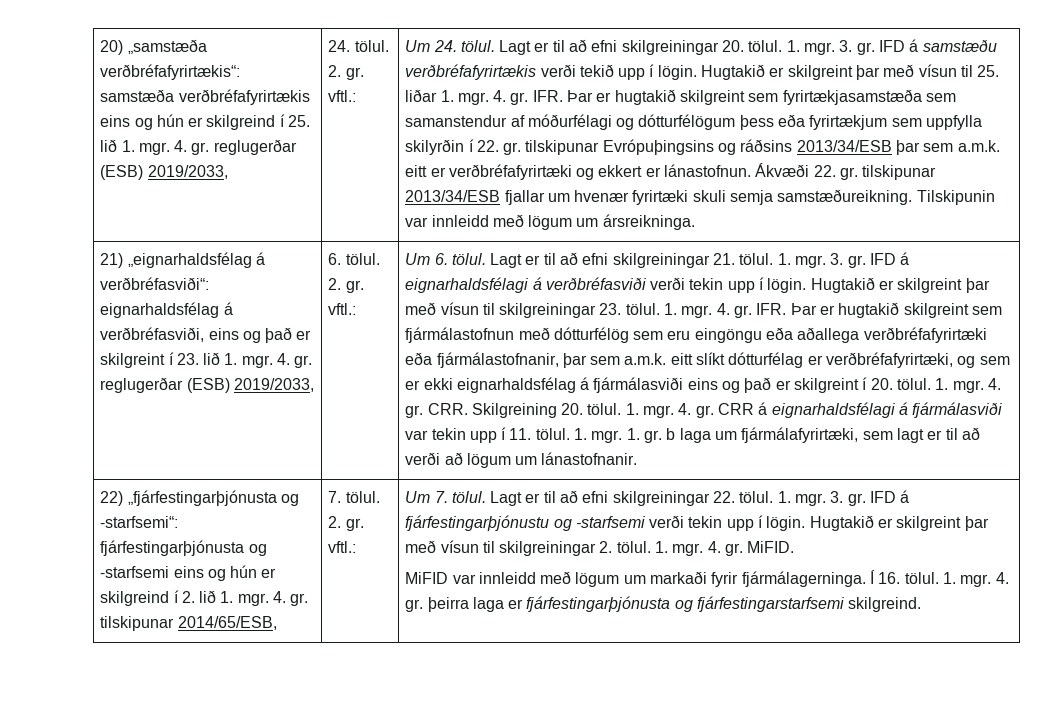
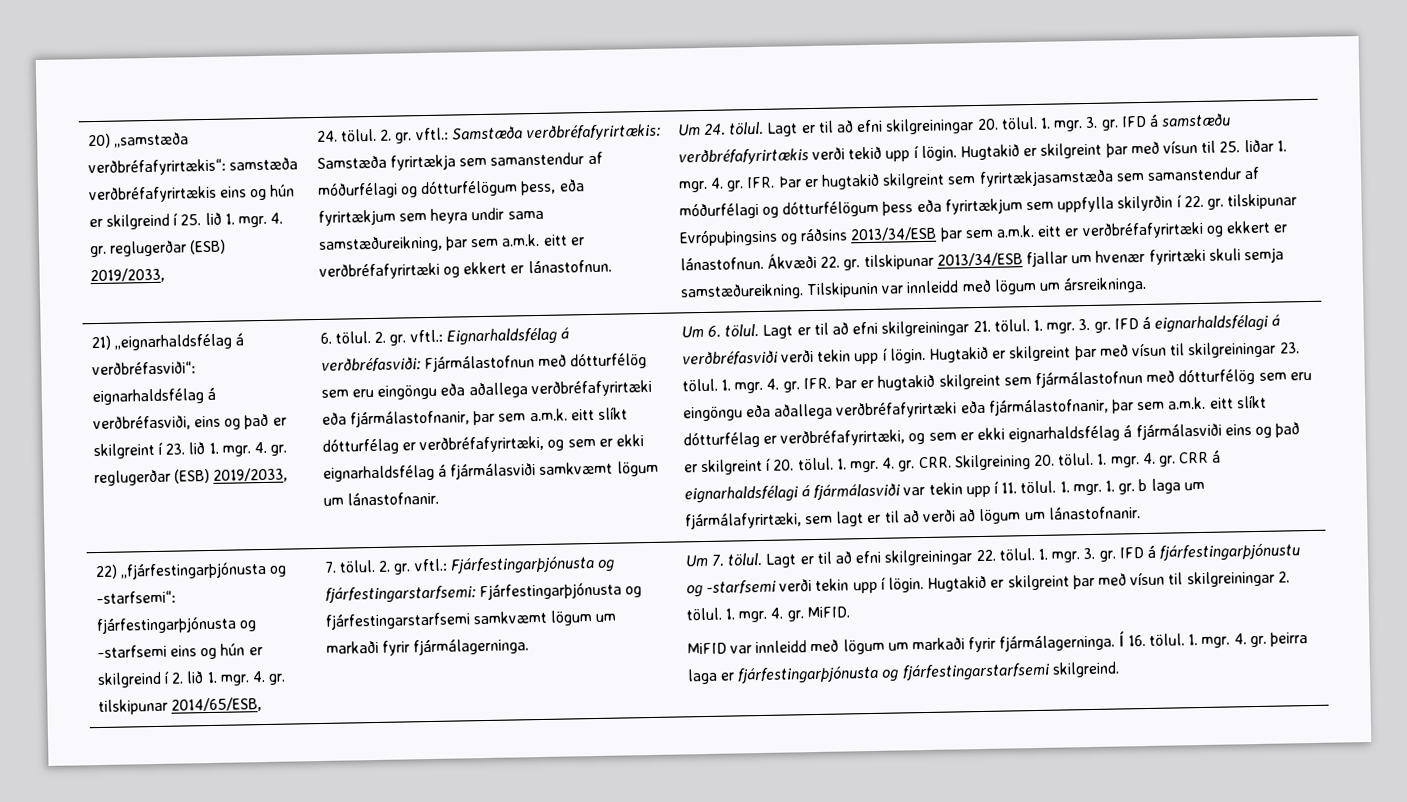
(357, 96) none -> [450,123,662,142] [316,151,603,171] [316,179,585,199] [317,207,544,226] [317,233,585,253] [318,259,612,280] Samstæða verðbréfafyrirtækis: Samstæða fyrirtækja sem samanstendur af móðurfélagi og dótturfélögum þess, eða fyrirtækjum sem heyra undir sama samstæðureikning, þar sem a.m.k. eitt er verðbréfafyrirtæki og ekkert er lánastofnun.
(357, 309) none -> [445,327,570,346] [320,352,648,373] [320,379,652,400] [321,406,629,428] [321,434,645,455] [322,460,659,482] [322,491,440,506] Eignarhaldsfélag á verðbréfasviði: Fjármálastofnun með dótturfélög sem eru eingöngu eða aðallega verðbréfafyrirtæki eða fjármálastofnanir, þar sem a.m.k. eitt slíkt dótturfélag er verðbréfafyrirtæki, og sem er ekki eignarhaldsfélag á fjármálasviði samkvæmt lögum um lánastofnanir.
(357, 547) none -> [449,556,616,575] [324,581,643,604] [324,610,617,630] [325,638,530,656] Fjárfestingarþjónusta og fjárfestingarstarfsemi: Fjárfestingarþjónusta og fjárfestingarstarfsemi samkvæmt lögum um markaði fyrir fjármálagerninga.

